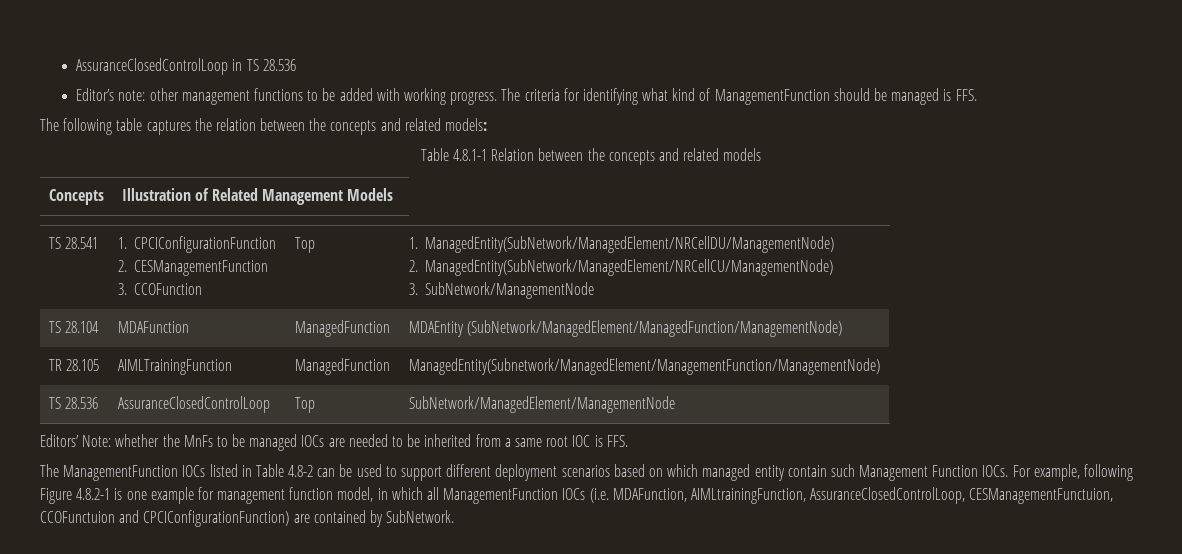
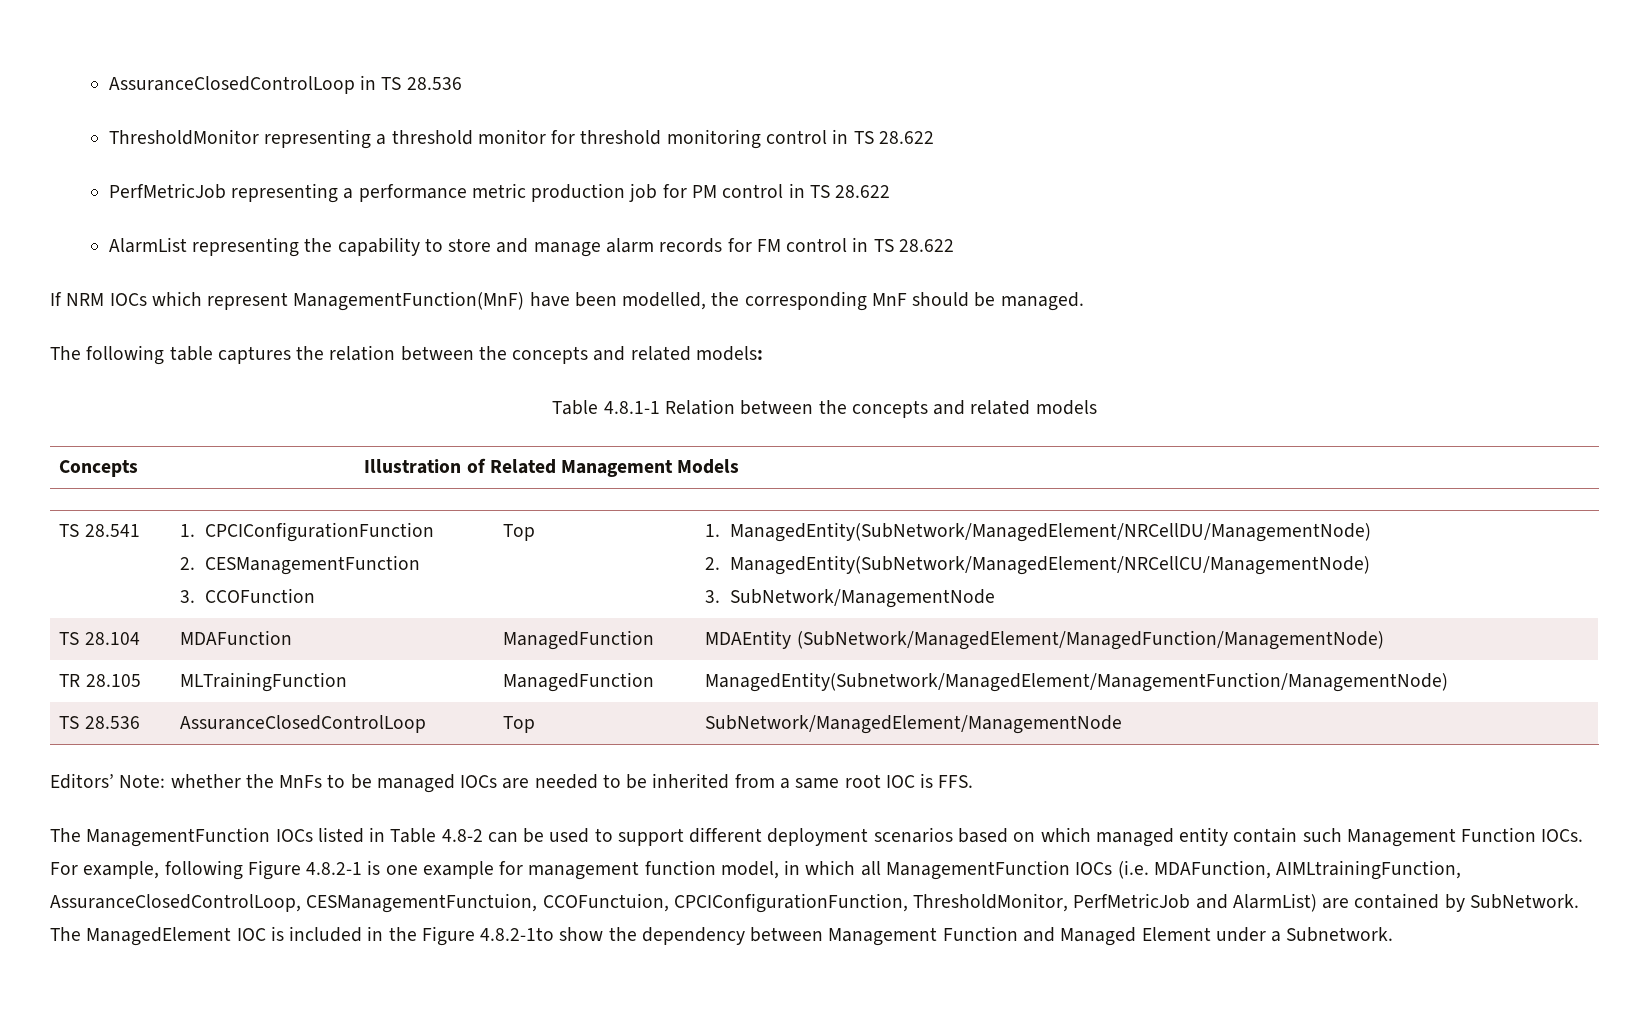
[76,88,977,105] Editor’s note: other management functions to be added with working progress. The criteria for identifying what kind of ManagementFunction should be managed is FFS. -> [108,129,934,149] [108,183,891,203] [108,237,954,257] [50,291,1084,311] ThresholdMonitor representing a threshold monitor for threshold monitoring control in TS 28.622 // PerfMetricJob representing a performance metric production job for PM control in TS 28.622 // AlarmList representing the capability to store and manage alarm records for FM control in TS 28.622 // If NRM IOCs which represent ManagementFunction(MnF) have been modelled, the corresponding MnF should be managed.
[117,359,232,375] AIMLTrainingFunction -> [180,672,348,692] MLTrainingFunction
[40,510,455,527] CCOFunctuion and CPCIConfigurationFunction) are contained by SubNetwork. -> [542,893,1579,913] [50,926,1394,946] CCOFunctuion, CPCIConfigurationFunction, ThresholdMonitor, PerfMetricJob and AlarmList) are contained by SubNetwork. The ManagedElement IOC is included in the Figure 4.8.2-1to show the dependency between Management Function and Managed Element under a Subnetwork.

